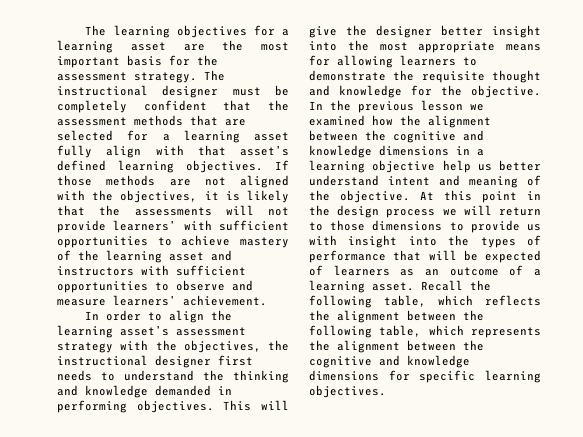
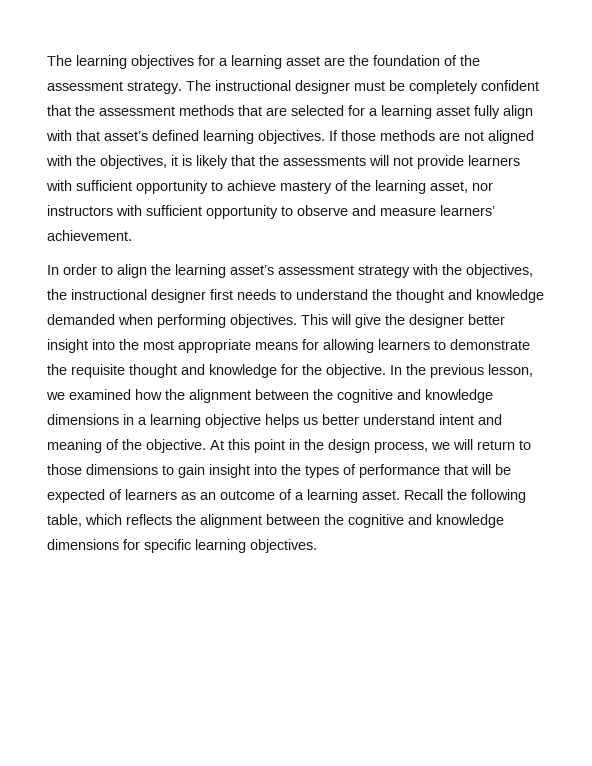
[261,42,289,51] [57,55,190,68] most important basis for -> [373,55,457,66] foundation of
[113,220,289,231] [57,236,148,248] learners’ with sufficient opportunities -> [468,155,520,166] [46,180,208,194] learners with sufficient opportunity
[169,250,232,261] asset and -> [430,181,493,193] asset, nor
[57,281,148,293] opportunities -> [206,205,278,219] opportunity
[233,370,289,383] thinking -> [396,289,444,303] thought
[218,386,232,395] in -> [118,314,153,325] when
[421,100,463,111] lesson -> [488,364,533,377] lesson,
[442,160,471,173] help -> [265,414,299,428] helps
[386,209,436,218] process -> [374,441,428,453] process,
[470,220,541,233] [309,235,337,245] provide us with -> [178,464,205,478] gain
[309,325,541,338] [309,340,484,353] following table, which represents the alignment between the -> (344, 519) none

